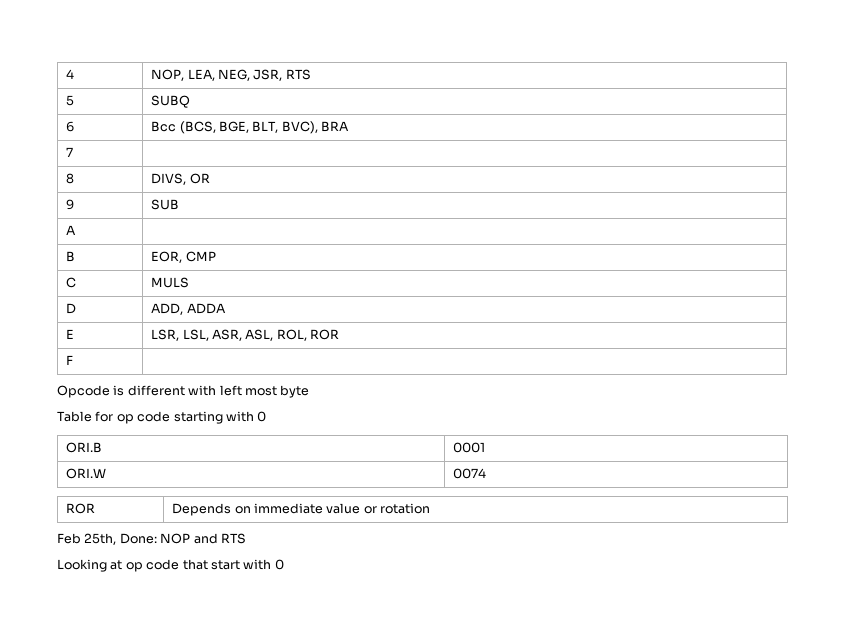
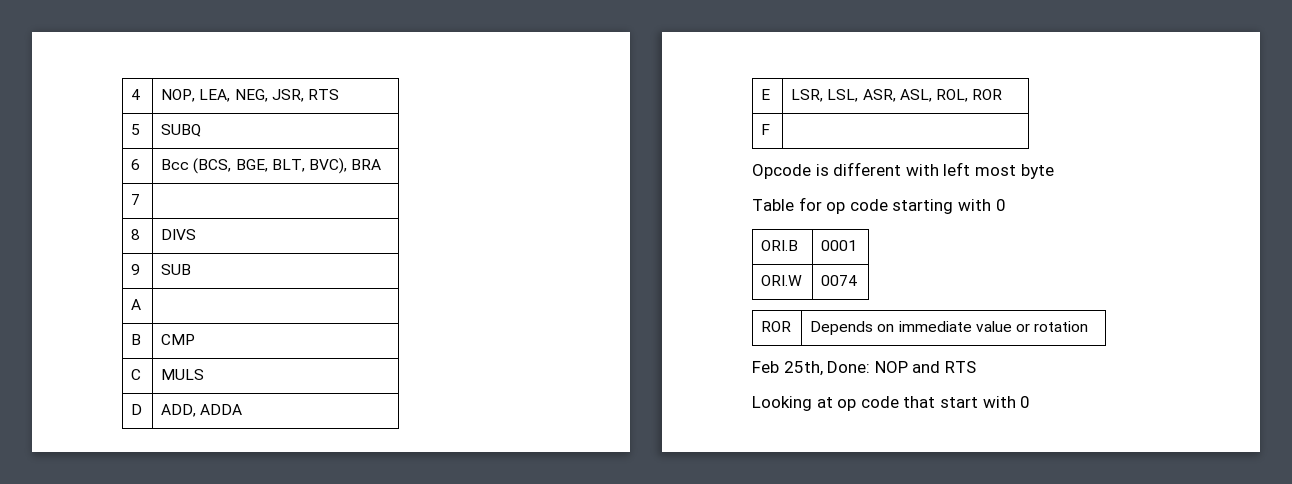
[151,173,210,185] DIVS, OR -> [161,229,197,240] DIVS
[151,251,183,263] EOR, -> (142, 339) none

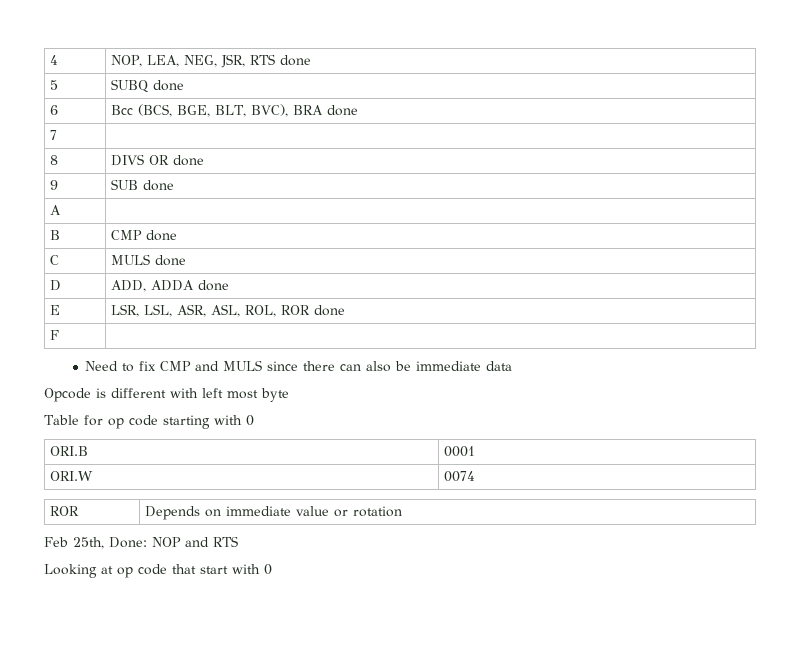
(340, 94) none -> [280,55,312,66] done
(202, 130) none -> [153,80,185,91] done
(382, 164) none -> [327,105,359,116] done
(197, 234) none -> [149,155,205,166] OR done
(192, 269) none -> [143,180,175,191] done
(196, 339) none -> [146,230,178,241] done
(205, 374) none -> [155,255,187,266] done
(243, 409) none -> [198,280,230,291] done
(1003, 94) none -> [314,305,346,316] done
(771, 129) none -> [85,360,513,372] // Need to fix CMP and MULS since there can also be immediate data

